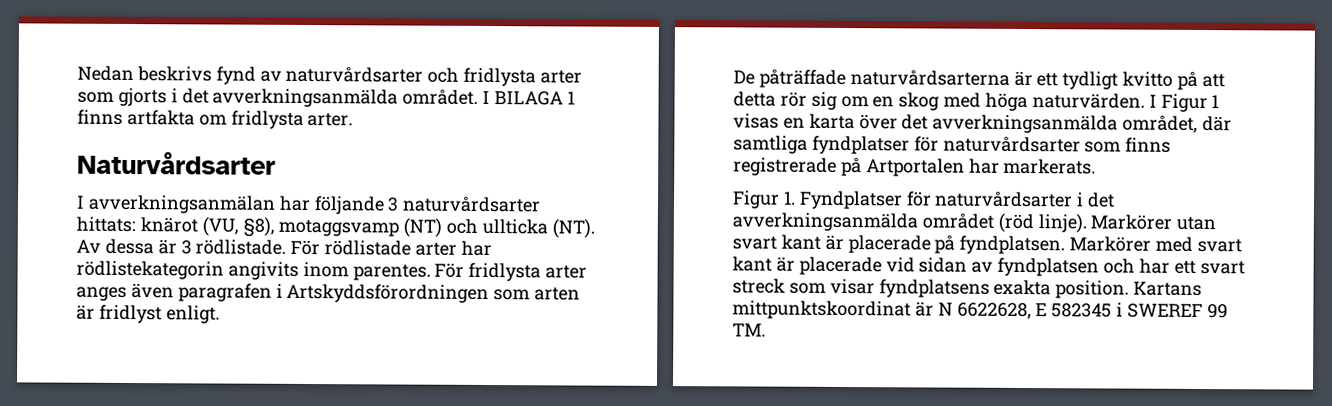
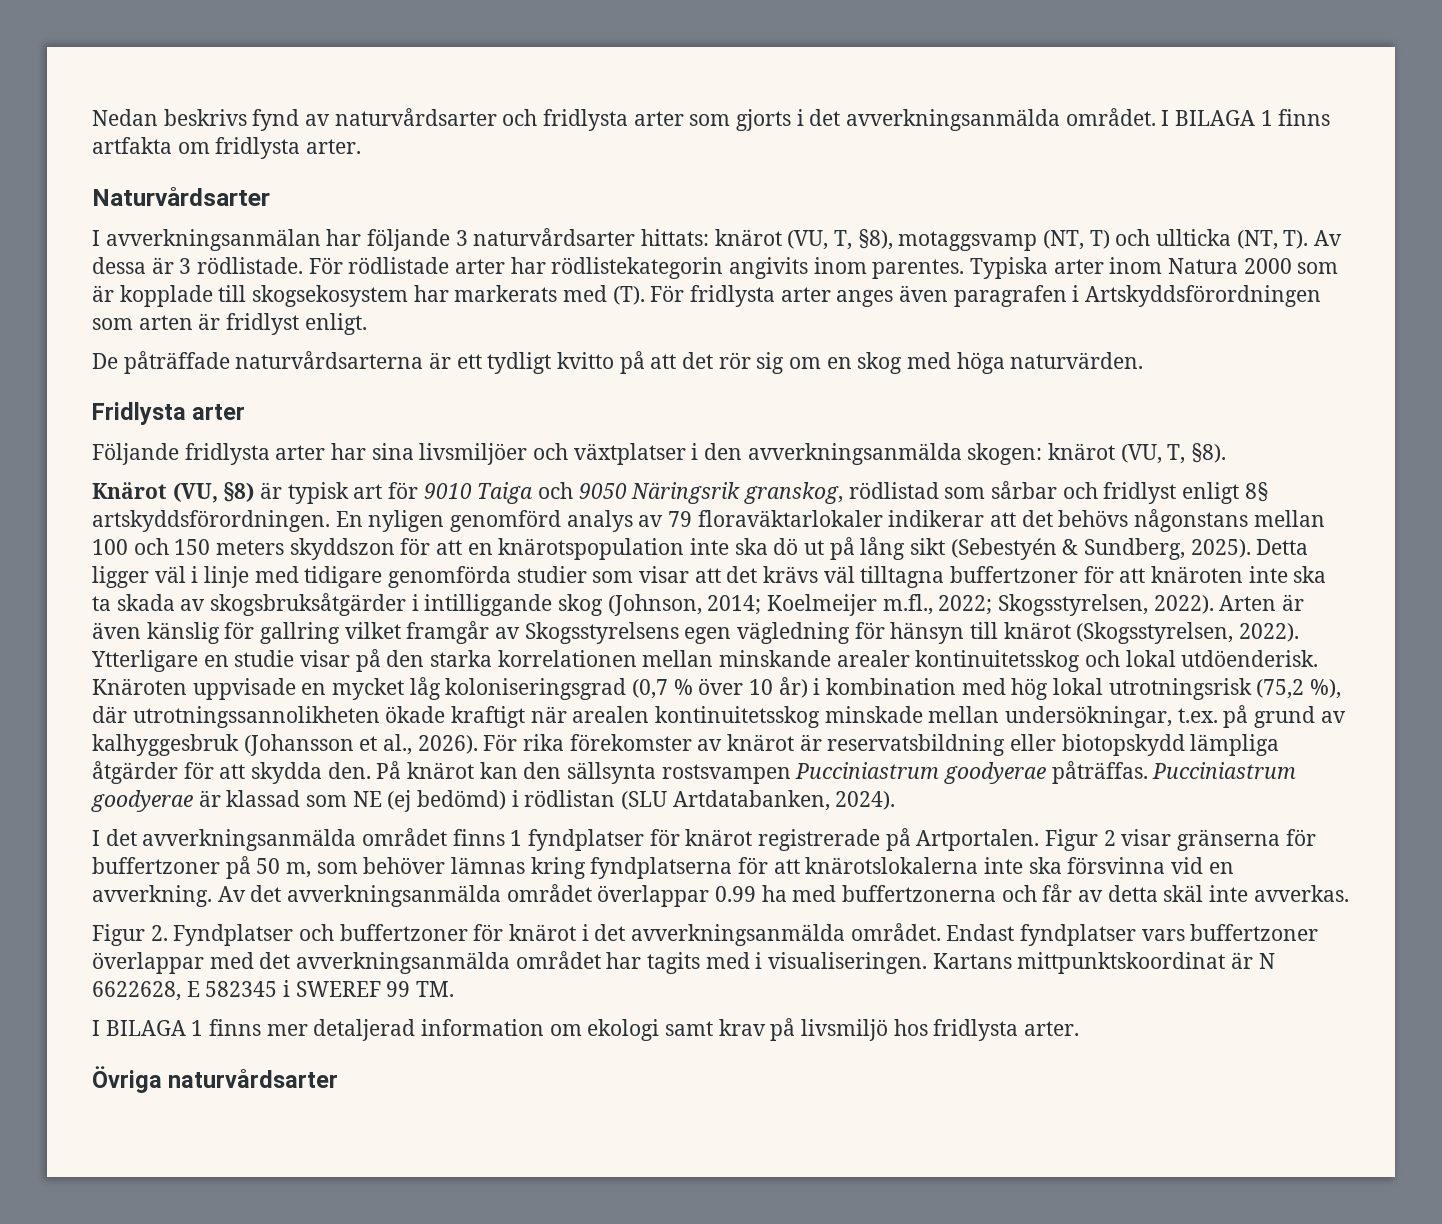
(239, 226) none -> [834,230,853,250] T,
[403,217,595,239] (NT) och ullticka (NT). -> [1043,229,1309,250] (NT, T) och ullticka (NT, T).
(431, 272) none -> [970,257,1339,279] [92,285,645,307] Typiska arter inom Natura 2000 som är kopplade till skogsekosystem har markerats med (T).
[733,91,776,107] detta -> [682,352,714,369] det
[1148,93,1220,113] [733,113,1233,134] [733,135,1172,155] [733,156,1097,177] [732,190,1116,210] [732,212,1217,234] [732,234,1242,255] [732,256,1245,277] [732,278,1130,299] I Figur 1 visas en karta över det avverkningsanmälda området, där samtliga fyndplatser för naturvårdsarter som finns registrerade på Artportalen har markerats. // Figur 1. Fyndplatser för naturvårdsarter i det avverkningsanmälda området (röd linje). Markörer utan svart kant är placerade på fyndplatsen. Markörer med svart kant är placerade vid sidan av fyndplatsen och har ett svart streck som visar fyndplatsens exakta position. -> [92,402,246,425] [92,443,1227,465] [92,481,1268,504] [92,509,1325,532] [92,537,1309,560] [92,566,1327,588] [92,593,1305,616] [92,621,1300,644] [91,649,1319,672] [92,677,1342,700] [92,705,1346,728] [92,734,1280,756] [92,761,1297,784] [91,790,896,812] [92,828,1316,851] [92,856,1234,879] [92,884,1349,907] [92,923,1319,946] [92,951,928,974] // Fridlysta arter // Följande fridlysta arter har sina livsmiljöer och växtplatser i den avverkningsanmälda skogen: knärot (VU, T, §8). // Knärot (VU, §8) är typisk art för 9010 Taiga och 9050 Näringsrik granskog, rödlistad som sårbar och fridlyst enligt 8§ artskyddsförordningen. En nyligen genomförd analys av 79 floraväktarlokaler indikerar att det behövs någonstans mellan 100 och 150 meters skyddszon för att en knärotspopulation inte ska dö ut på lång sikt (Sebestyén & Sundberg, 2025). Detta ligger väl i linje med tidigare genomförda studier som visar att det krävs väl tilltagna buffertzoner för att knäroten inte ska ta skada av skogsbruksåtgärder i intilliggande skog (Johnson, 2014; Koelmeijer m.fl., 2022; Skogsstyrelsen, 2022). Arten är även känslig för gallring vilket framgår av Skogsstyrelsens egen vägledning för hänsyn till knärot (Skogsstyrelsen, 2022). Ytterligare en studie visar på den starka korrelationen mellan minskande arealer kontinuitetsskog och lokal utdöenderisk. Knäroten uppvisade en mycket låg koloniseringsgrad (0,7 % över 10 år) i kombination med hög lokal utrotningsrisk (75,2 %), där utrotningssannolikheten ökade kraftigt när arealen kontinuitetsskog minskade mellan undersökningar, t.ex. på grund av kalhyggesbruk (Johansson et al., 2026). För rika förekomster av knärot är reservatsbildning eller biotopskydd lämpliga åtgärder för att skydda den. På knärot kan den sällsynta rostsvampen Pucciniastrum goodyerae påträffas. Pucciniastrum goodyerae är klassad som NE (ej bedömd) i rödlistan (SLU Artdatabanken, 2024). // I det avverkningsanmälda området finns 1 fyndplatser för knärot registrerade på Artportalen. Figur 2 visar gränserna för buffertzoner på 50 m, som behöver lämnas kring fyndplatserna för att knärotslokalerna inte ska försvinna vid en avverkning. Av det avverkningsanmälda området överlappar 0.99 ha med buffertzonerna och får av detta skäl inte avverkas. // Figur 2. Fyndplatser och buffertzoner för knärot i det avverkningsanmälda området. Endast fyndplatser vars buffertzoner överlappar med det avverkningsanmälda området har tagits med i visualiseringen.
(766, 330) none -> [92,1018,1080,1041] [92,1066,339,1093] // I BILAGA 1 finns mer detaljerad information om ekologi samt krav på livsmiljö hos fridlysta arter. // Övriga naturvårdsarter

